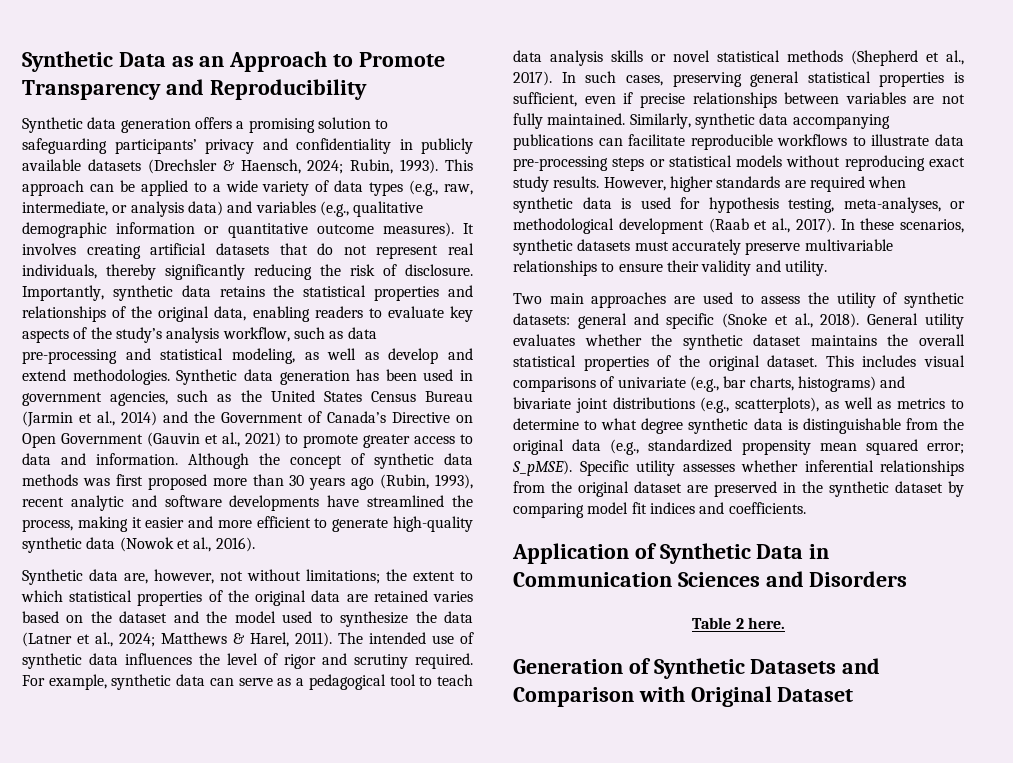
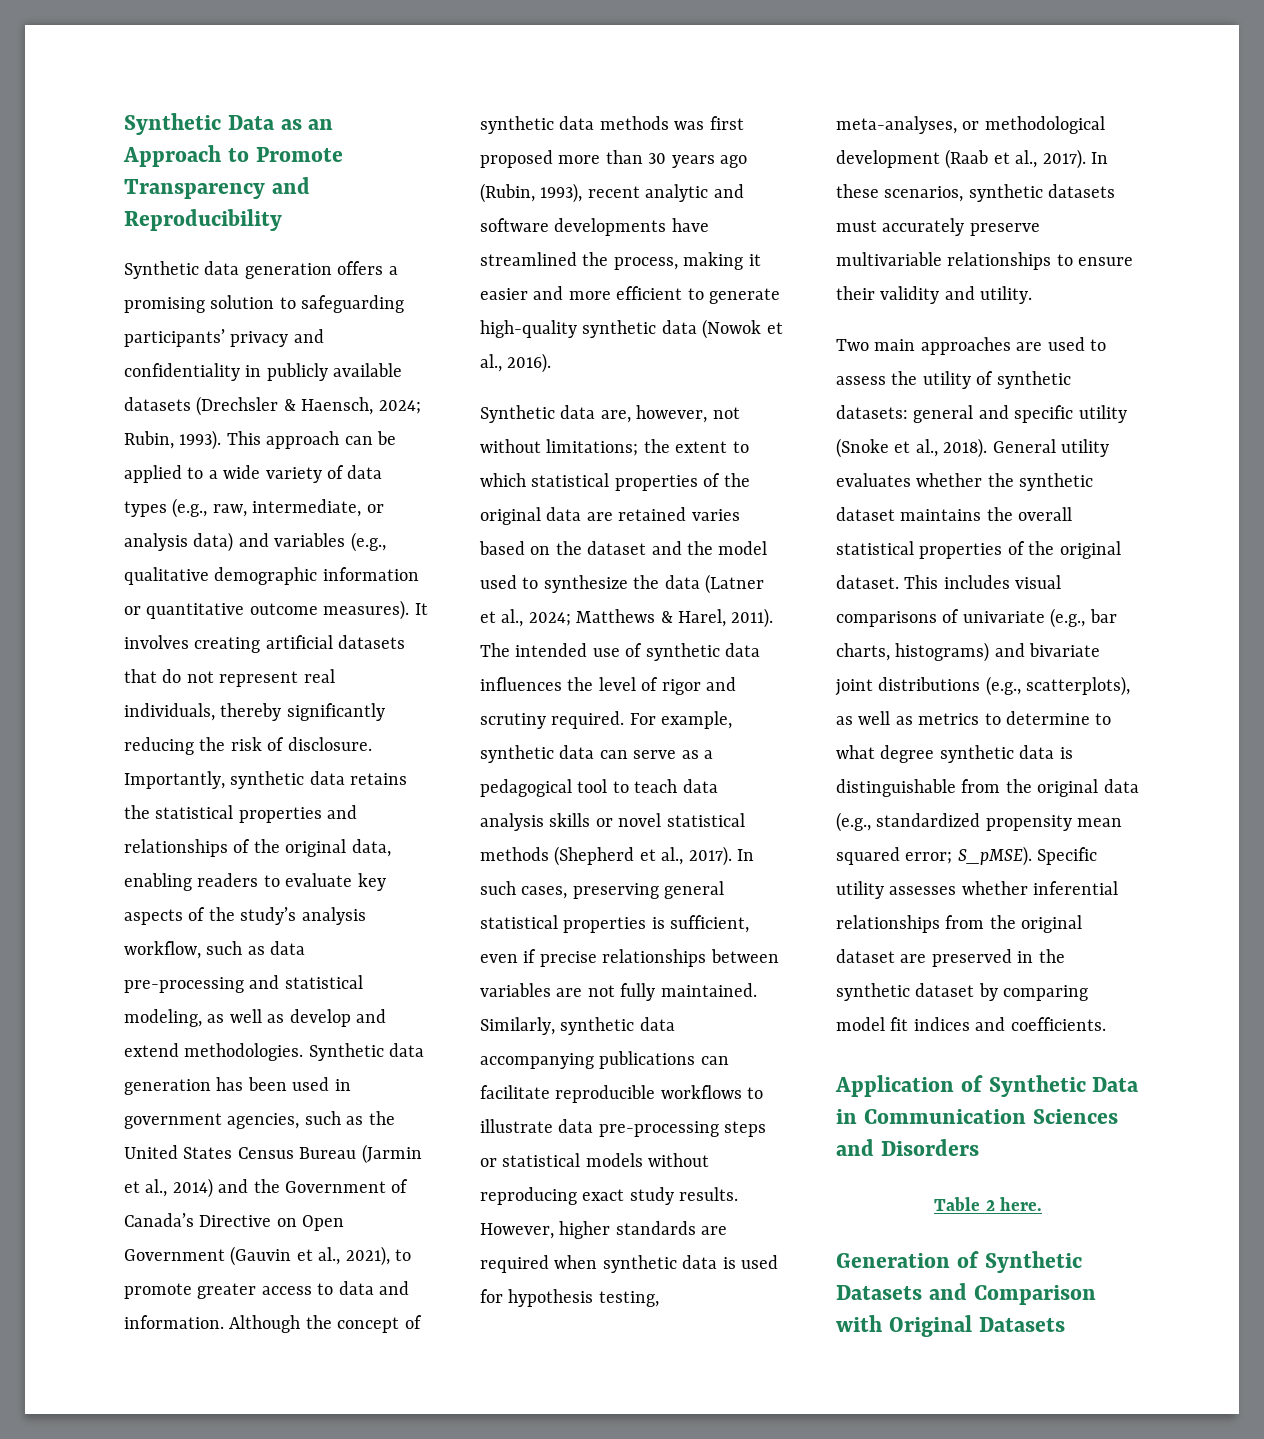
[244,432,281,447] 2021) -> [345,1246,390,1266] 2021),
(715, 321) none -> [1078,405,1127,423] utility
[777,687,854,702] Dataset -> [978,1317,1065,1332] Datasets

